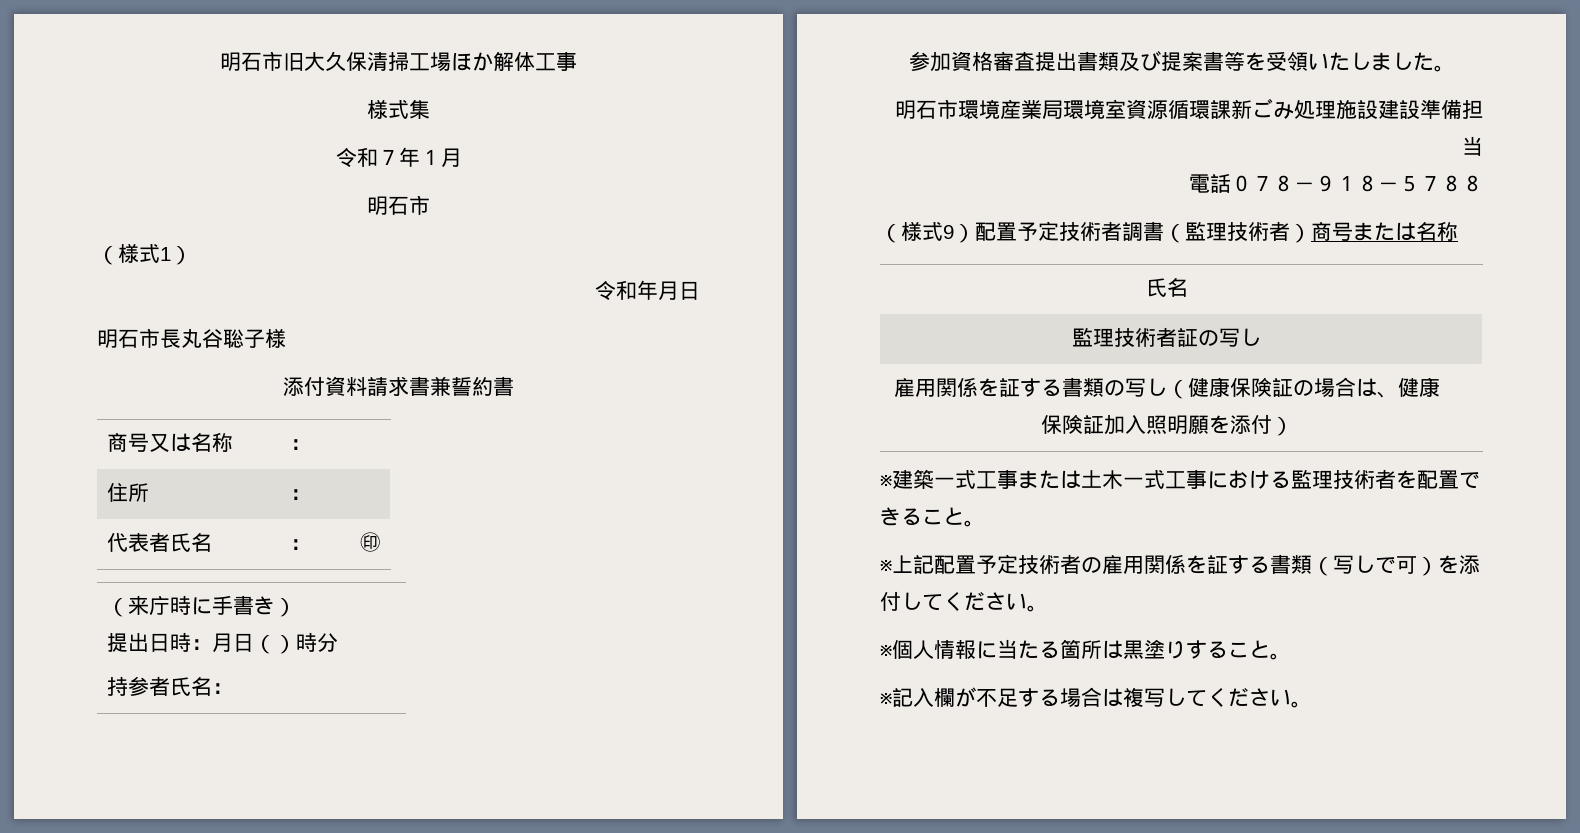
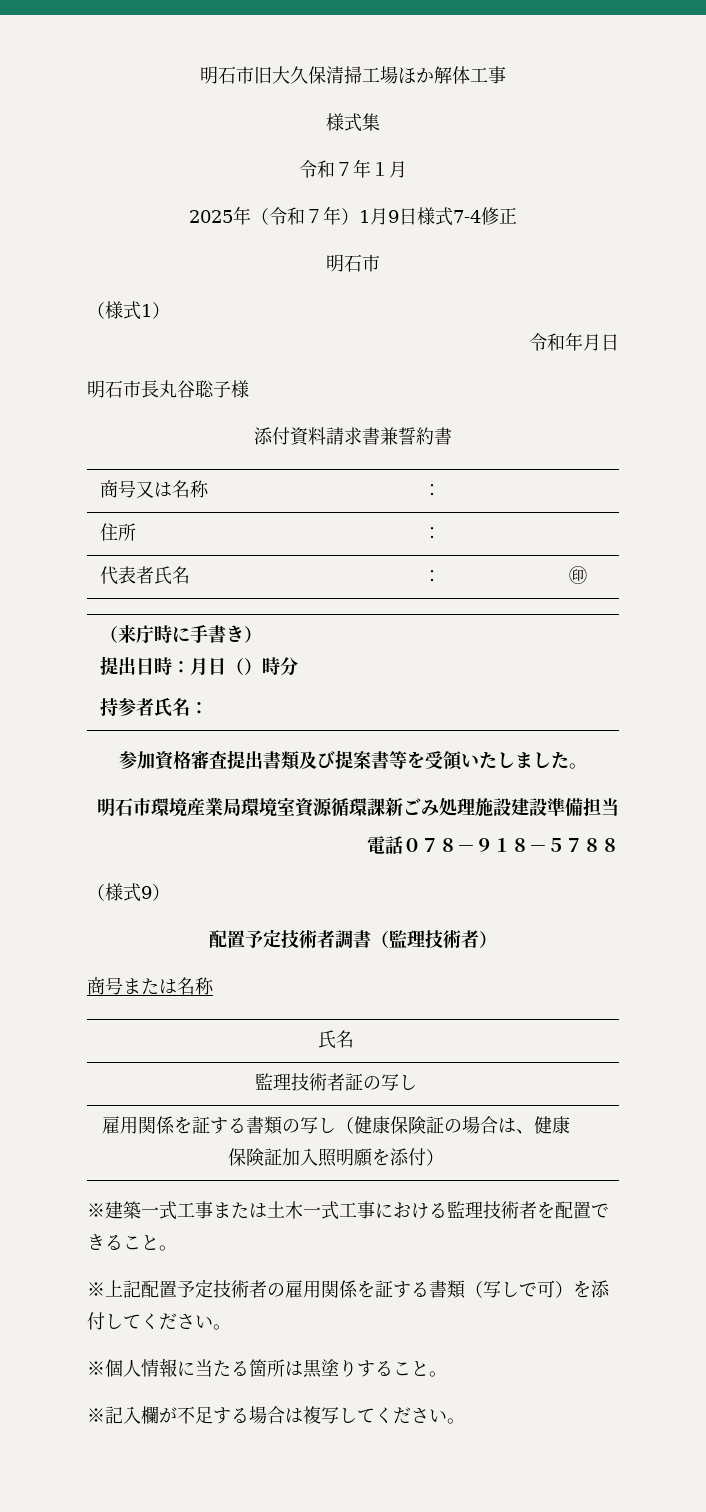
(462, 157) none -> [189,206,517,226] // 2025年（令和７年）1月9日様式7-4修正
(975, 233) none -> (170, 892) //
(1311, 233) none -> (497, 939) //

